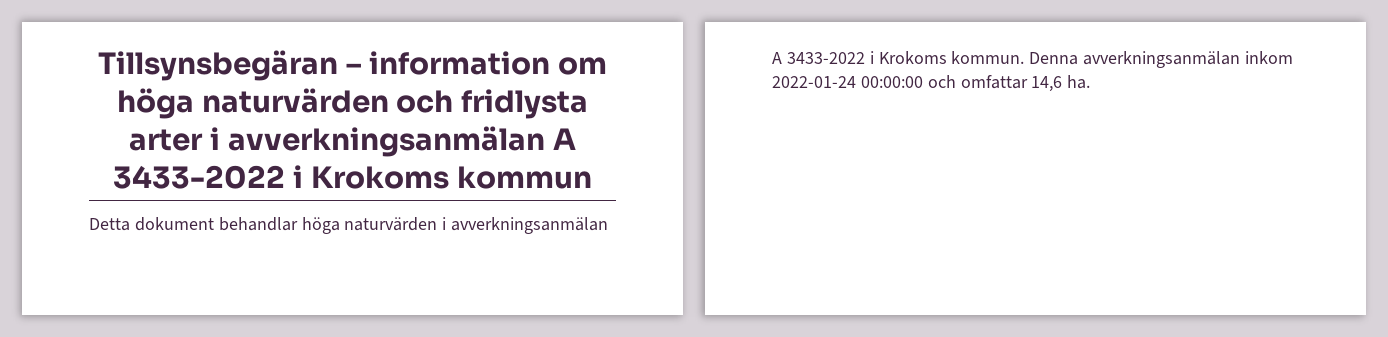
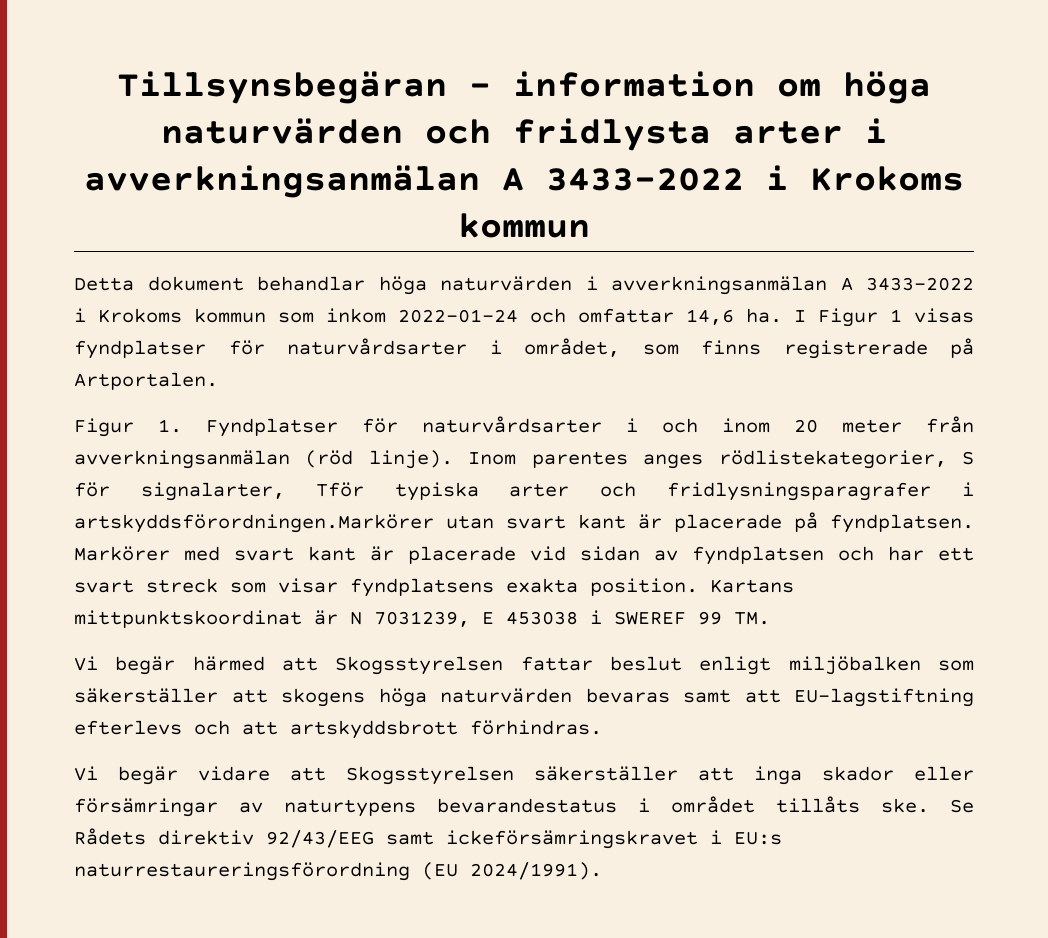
[951,51,1241,68] kommun. Denna avverkningsanmälan -> [194,308,314,323] kommun som
[860,76,923,88] 00:00:00 -> (518, 316) none
(1091, 82) none -> [794,308,974,327] [74,338,974,359] [74,372,218,390] [74,416,974,437] [74,450,975,469] [74,482,974,501] [74,512,974,533] [74,546,974,565] [74,578,794,597] [74,610,770,628] [74,656,975,675] [74,688,974,707] [74,720,602,739] [74,766,974,785] [74,796,974,817] [74,828,782,849] [74,862,602,881] I Figur 1 visas fyndplatser för naturvårdsarter i området, som finns registrerade på Artportalen. // Figur 1. Fyndplatser för naturvårdsarter i och inom 20 meter från avverkningsanmälan (röd linje). Inom parentes anges rödlistekategorier, S för signalarter, Tför typiska arter och fridlysningsparagrafer i artskyddsförordningen.Markörer utan svart kant är placerade på fyndplatsen. Markörer med svart kant är placerade vid sidan av fyndplatsen och har ett svart streck som visar fyndplatsens exakta position. Kartans mittpunktskoordinat är N 7031239, E 453038 i SWEREF 99 TM. // Vi begär härmed att Skogsstyrelsen fattar beslut enligt miljöbalken som säkerställer att skogens höga naturvärden bevaras samt att EU-lagstiftning efterlevs och att artskyddsbrott förhindras. // Vi begär vidare att Skogsstyrelsen säkerställer att inga skador eller försämringar av naturtypens bevarandestatus i området tillåts ske. Se Rådets direktiv 92/43/EEG samt ickeförsämringskravet i EU:s naturrestaureringsförordning (EU 2024/1991).

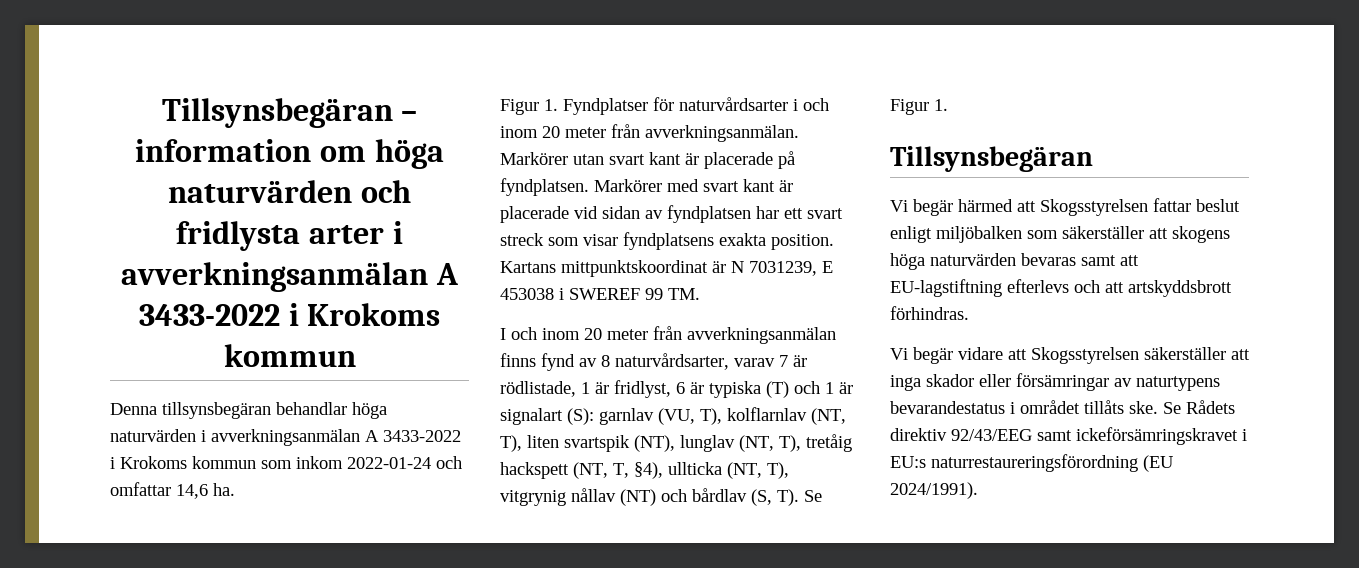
[74,276,244,291] Detta dokument -> [110,402,271,419] Denna tillsynsbegäran
[794,308,974,327] [74,338,974,359] [74,372,218,390] I Figur 1 visas fyndplatser för naturvårdsarter i området, som finns registrerade på Artportalen. -> (235, 489) none
[74,450,975,469] [74,482,974,501] [74,514,434,533] avverkningsanmälan (röd linje). Inom parentes anges rödlistekategorier, S för signalarter, Tför typiska arter och fridlysningsparagrafer i artskyddsförordningen.Markörer -> [645,125,799,142] [500,152,568,165] avverkningsanmälan. Markörer
[838,546,874,561] och -> (751, 214) none
(770, 618) none -> [500,326,836,344] [500,353,807,371] [500,380,853,398] [500,407,846,425] [500,434,852,452] [500,462,789,479] [500,488,822,506] [890,99,948,115] [890,146,1093,172] // I och inom 20 meter från avverkningsanmälan finns fynd av 8 naturvårdsarter, varav 7 är rödlistade, 1 är fridlyst, 6 är typiska (T) och 1 är signalart (S): garnlav (VU, T), kolflarnlav (NT, T), liten svartspik (NT), lunglav (NT, T), tretåig hackspett (NT, T, §4), ullticka (NT, T), vitgrynig nållav (NT) och bårdlav (S, T). Se Figur 1. // Tillsynsbegäran

